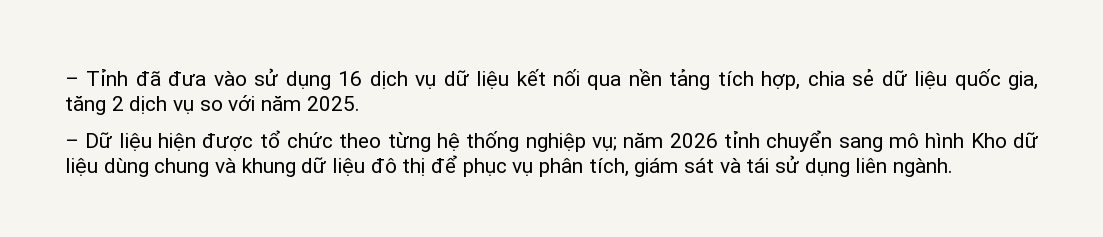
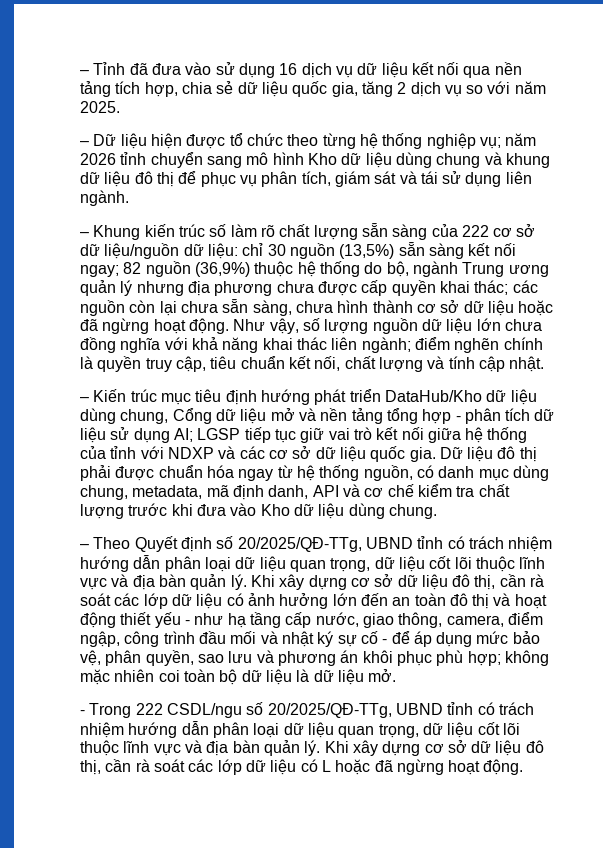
(954, 167) none -> [80,223,536,240] [80,242,516,259] [80,261,549,277] [80,280,538,296] [80,299,554,316] [80,318,542,334] [80,337,543,353] [80,356,545,372] [80,389,537,405] [80,408,555,424] [80,427,528,443] [80,446,537,462] [80,465,549,481] [80,484,510,500] [80,503,437,519] [80,536,553,552] [80,555,546,572] [80,574,545,590] [80,593,547,609] [80,612,543,628] [80,631,540,647] [80,650,549,666] [80,669,397,685] [80,702,534,718] [80,721,520,738] [80,740,544,756] [80,759,524,775] // – Khung kiến trúc số làm rõ chất lượng sẵn sàng của 222 cơ sở dữ liệu/nguồn dữ liệu: chỉ 30 nguồn (13,5%) sẵn sàng kết nối ngay; 82 nguồn (36,9%) thuộc hệ thống do bộ, ngành Trung ương quản lý nhưng địa phương chưa được cấp quyền khai thác; các nguồn còn lại chưa sẵn sàng, chưa hình thành cơ sở dữ liệu hoặc đã ngừng hoạt động. Như vậy, số lượng nguồn dữ liệu lớn chưa đồng nghĩa với khả năng khai thác liên ngành; điểm nghẽn chính là quyền truy cập, tiêu chuẩn kết nối, chất lượng và tính cập nhật. // – Kiến trúc mục tiêu định hướng phát triển DataHub/Kho dữ liệu dùng chung, Cổng dữ liệu mở và nền tảng tổng hợp - phân tích dữ liệu sử dụng AI; LGSP tiếp tục giữ vai trò kết nối giữa hệ thống của tỉnh với NDXP và các cơ sở dữ liệu quốc gia. Dữ liệu đô thị phải được chuẩn hóa ngay từ hệ thống nguồn, có danh mục dùng chung, metadata, mã định danh, API và cơ chế kiểm tra chất lượng trước khi đưa vào Kho dữ liệu dùng chung. // – Theo Quyết định số 20/2025/QĐ-TTg, UBND tỉnh có trách nhiệm hướng dẫn phân loại dữ liệu quan trọng, dữ liệu cốt lõi thuộc lĩnh vực và địa bàn quản lý. Khi xây dựng cơ sở dữ liệu đô thị, cần rà soát các lớp dữ liệu có ảnh hưởng lớn đến an toàn đô thị và hoạt động thiết yếu - như hạ tầng cấp nước, giao thông, camera, điểm ngập, công trình đầu mối và nhật ký sự cố - để áp dụng mức bảo vệ, phân quyền, sao lưu và phương án khôi phục phù hợp; không mặc nhiên coi toàn bộ dữ liệu là dữ liệu mở. // - Trong 222 CSDL/ngu số 20/2025/QĐ-TTg, UBND tỉnh có trách nhiệm hướng dẫn phân loại dữ liệu quan trọng, dữ liệu cốt lõi thuộc lĩnh vực và địa bàn quản lý. Khi xây dựng cơ sở dữ liệu đô thị, cần rà soát các lớp dữ liệu có L hoặc đã ngừng hoạt động.

